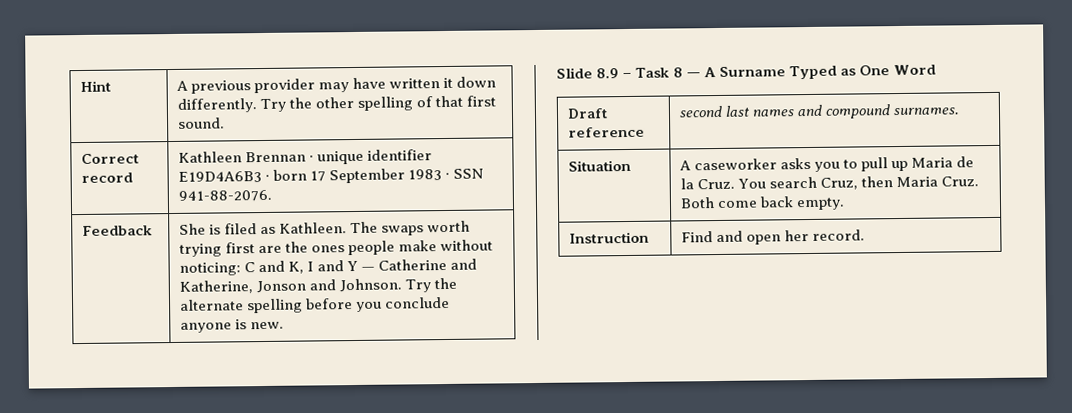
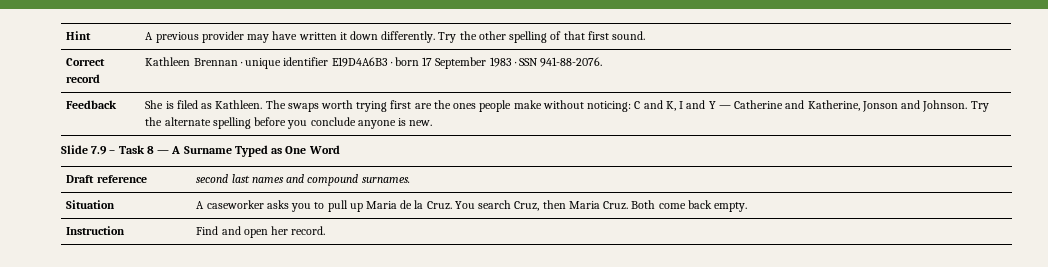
[596,68,620,79] 8.9 -> [91,146,108,155] 7.9

